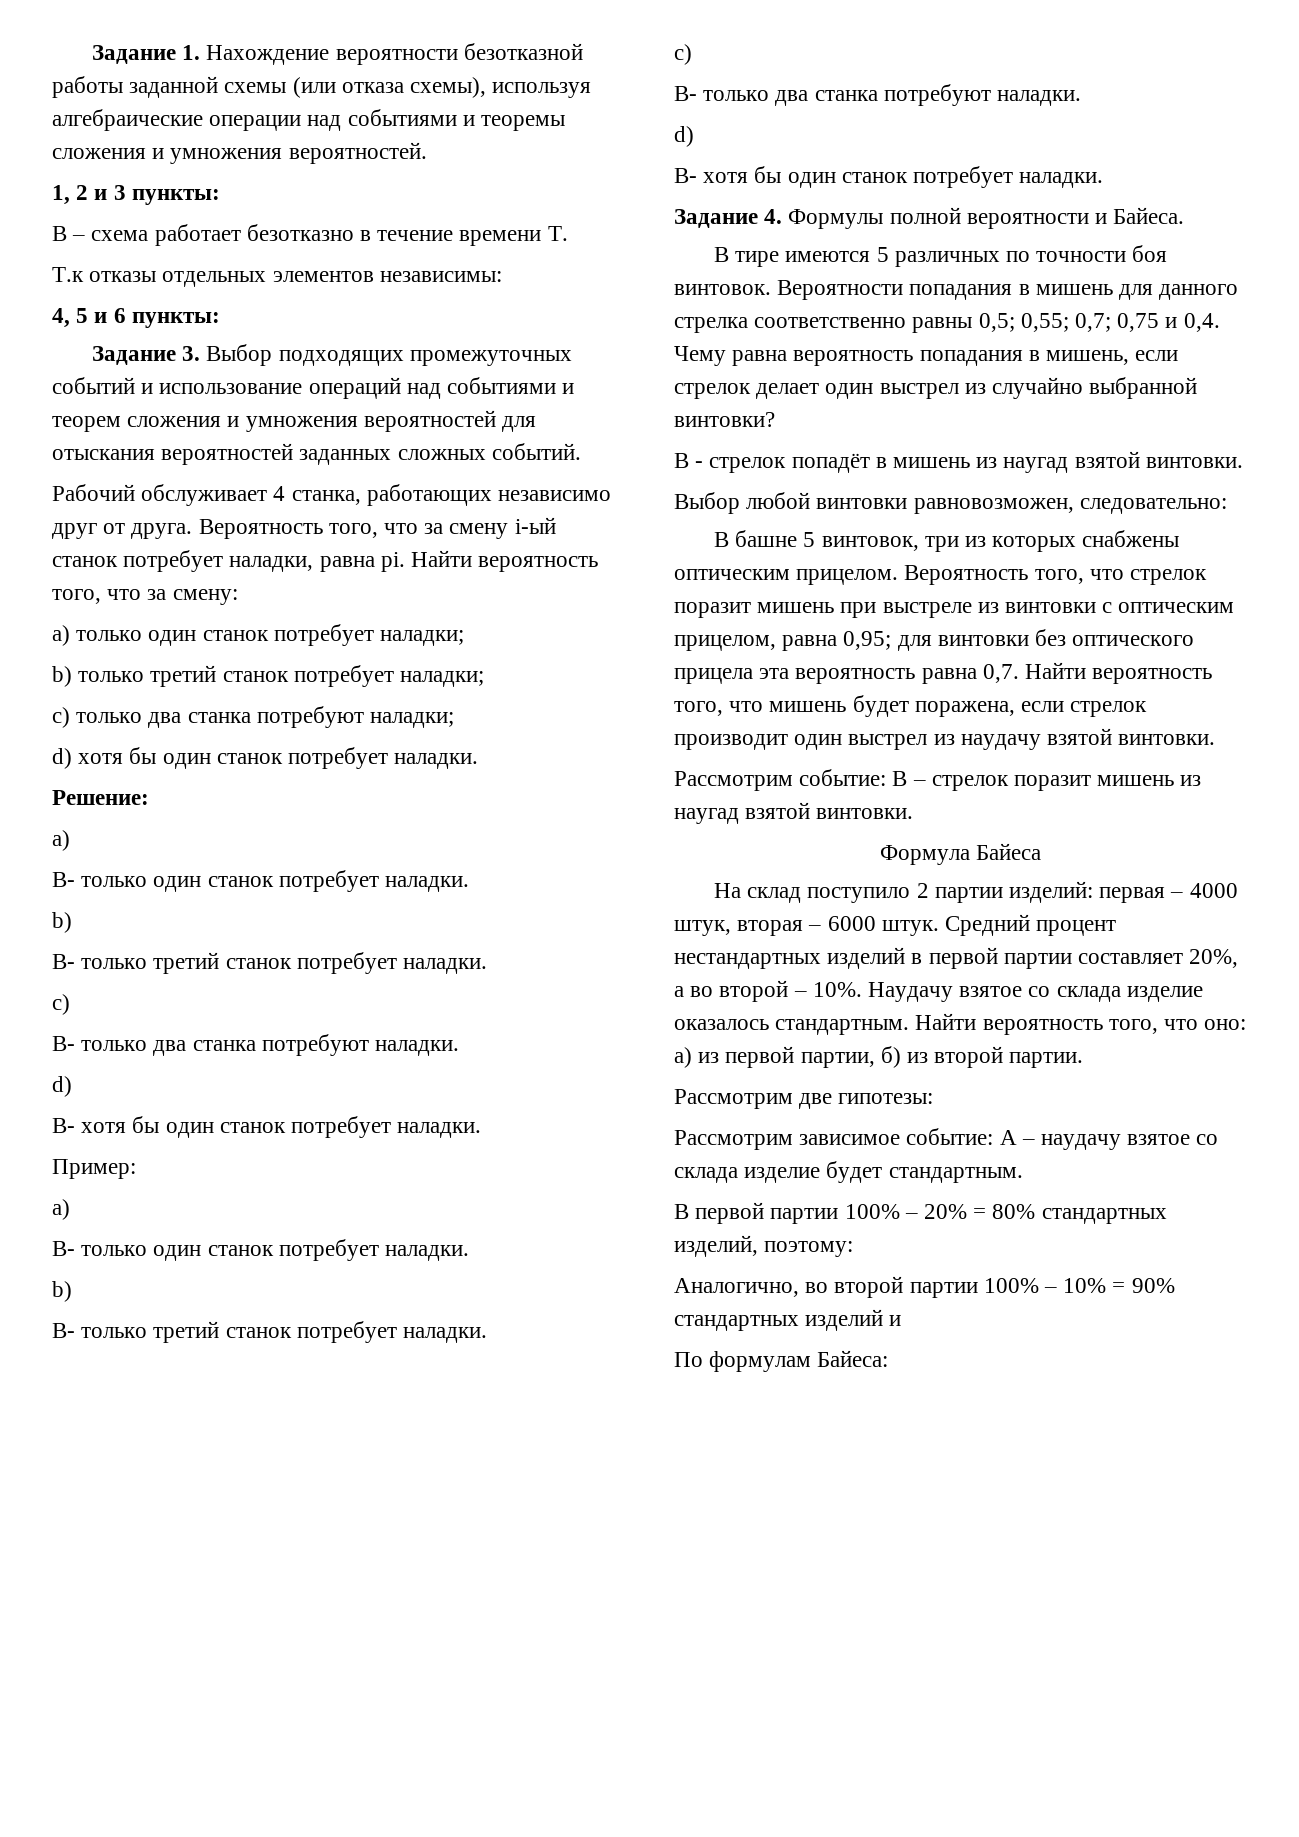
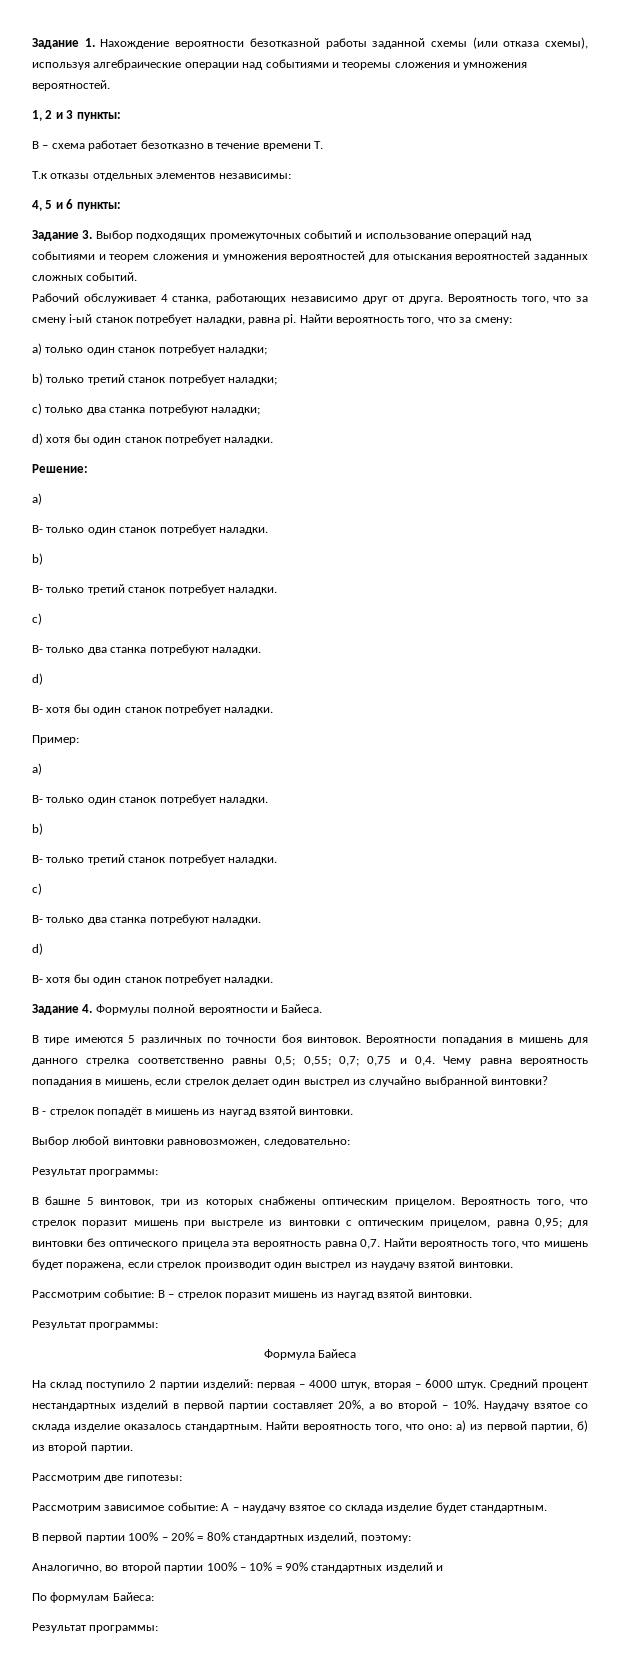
(1227, 506) none -> [32,1167,159,1177] // Результат программы:
(914, 813) none -> [32,1320,159,1330] // Результат программы:
(889, 1358) none -> [32,1623,159,1633] // Результат программы:

